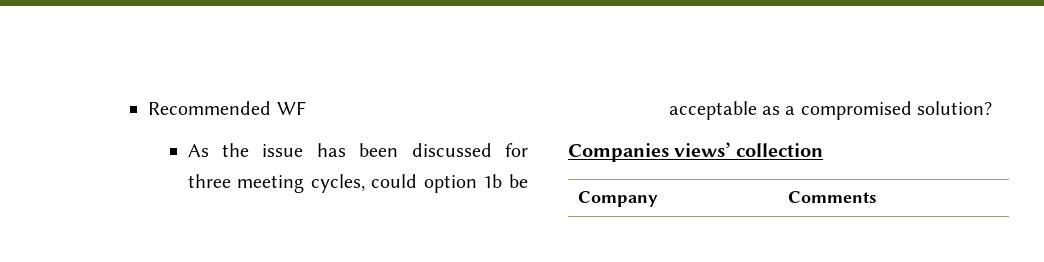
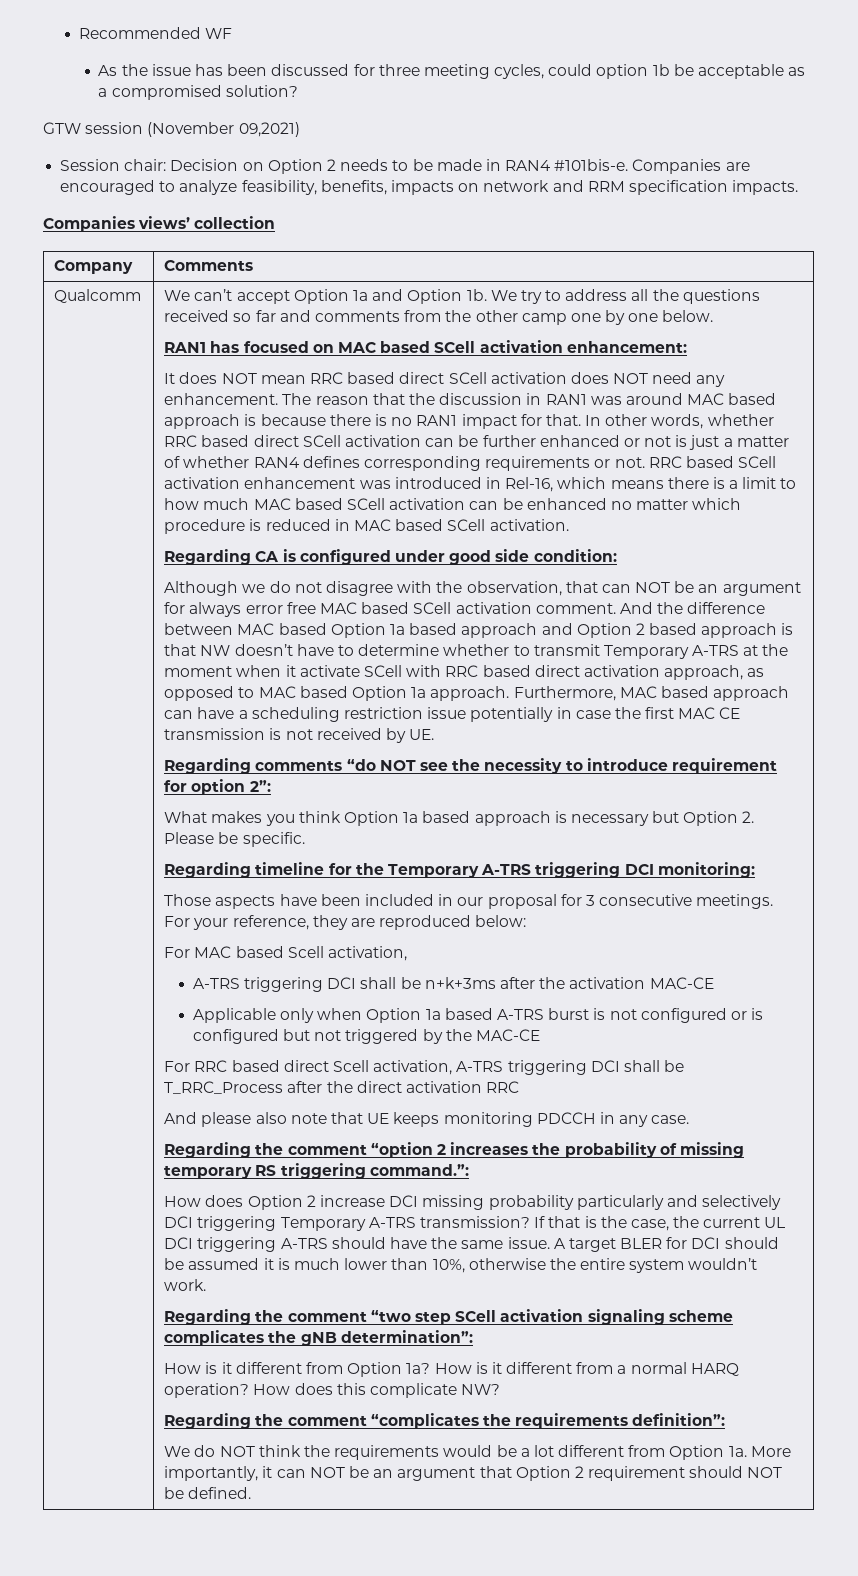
(993, 108) none -> [43,122,300,137] [60,159,750,174] [60,180,799,195] // GTW session (November 09,2021) // Session chair: Decision on Option 2 needs to be made in RAN4 #101bis-e. Companies are encouraged to analyze feasibility, benefits, impacts on network and RRM specification impacts.
(877, 197) none -> [54,289,142,303] [164,289,760,304] [164,310,714,325] [164,340,687,353] [164,372,726,387] [164,393,777,405] [164,414,774,429] [164,435,789,450] [164,456,777,471] [164,477,797,492] [164,498,742,510] [164,519,569,534] [164,549,617,565] [164,581,801,596] [164,602,766,617] [164,623,794,638] [164,644,789,659] [164,665,765,680] [164,686,790,701] [164,707,741,722] [164,728,435,743] [164,758,777,774] [164,779,271,795] [164,811,755,826] [164,832,305,847] [164,862,755,878] [164,894,774,909] [164,915,527,930] [164,946,408,961] [192,977,714,992] [192,1008,764,1023] [192,1029,540,1044] [164,1060,685,1075] [164,1081,520,1094] [164,1112,690,1127] [164,1142,744,1158] [164,1163,469,1179] [164,1195,782,1210] [164,1216,786,1231] [164,1237,779,1252] [164,1258,758,1273] [164,1279,207,1291] [164,1309,733,1325] [164,1330,473,1346] [164,1362,739,1377] [164,1383,501,1398] [164,1413,726,1429] [164,1445,791,1460] [164,1466,783,1481] [164,1487,252,1499] // Qualcomm | We can’t accept Option 1a and Option 1b. We try to address all the questions received so far and comments from the other camp one by one below. // RAN1 has focused on MAC based SCell activation enhancement: // It does NOT mean RRC based direct SCell activation does NOT need any enhancement. The reason that the discussion in RAN1 was around MAC based approach is because there is no RAN1 impact for that. In other words, whether RRC based direct SCell activation can be further enhanced or not is just a matter of whether RAN4 defines corresponding requirements or not. RRC based SCell activation enhancement was introduced in Rel-16, which means there is a limit to how much MAC based SCell activation can be enhanced no matter which procedure is reduced in MAC based SCell activation. // Regarding CA is configured under good side condition: // Although we do not disagree with the observation, that can NOT be an argument for always error free MAC based SCell activation comment. And the difference between MAC based Option 1a based approach and Option 2 based approach is that NW doesn’t have to determine whether to transmit Temporary A-TRS at the moment when it activate SCell with RRC based direct activation approach, as opposed to MAC based Option 1a approach. Furthermore, MAC based approach can have a scheduling restriction issue potentially in case the first MAC CE transmission is not received by UE. // Regarding comments “do NOT see the necessity to introduce requirement for option 2”: // What makes you think Option 1a based approach is necessary but Option 2. Please be specific. // Regarding timeline for the Temporary A-TRS triggering DCI monitoring: // Those aspects have been included in our proposal for 3 consecutive meetings. For your reference, they are reproduced below: // For MAC based Scell activation, // A-TRS triggering DCI shall be n+k+3ms after the activation MAC-CE // Applicable only when Option 1a based A-TRS burst is not configured or is configured but not triggered by the MAC-CE // For RRC based direct Scell activation, A-TRS triggering DCI shall be T_RRC_Process after the direct activation RRC // And please also note that UE keeps monitoring PDCCH in any case. // Regarding the comment “option 2 increases the probability of missing temporary RS triggering command.”: // How does Option 2 increase DCI missing probability particularly and selectively DCI triggering Temporary A-TRS transmission? If that is the case, the current UL DCI triggering A-TRS should have the same issue. A target BLER for DCI should be assumed it is much lower than 10%, otherwise the entire system wouldn’t work. // Regarding the comment “two step SCell activation signaling scheme complicates the gNB determination”: // How is it different from Option 1a? How is it different from a normal HARQ operation? How does this complicate NW? // Regarding the comment “complicates the requirements definition”: // We do NOT think the requirements would be a lot different from Option 1a. More importantly, it can NOT be an argument that Option 2 requirement should NOT be defined.

